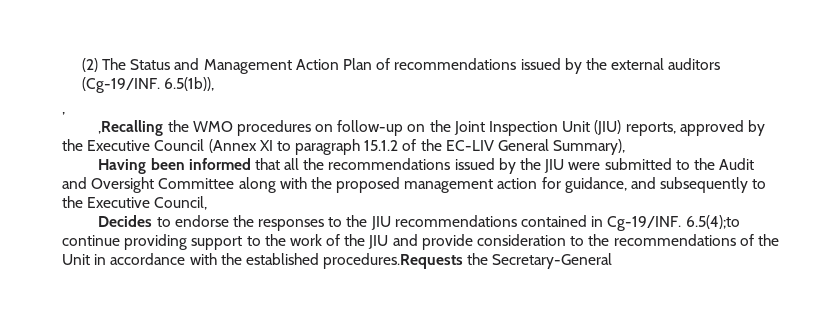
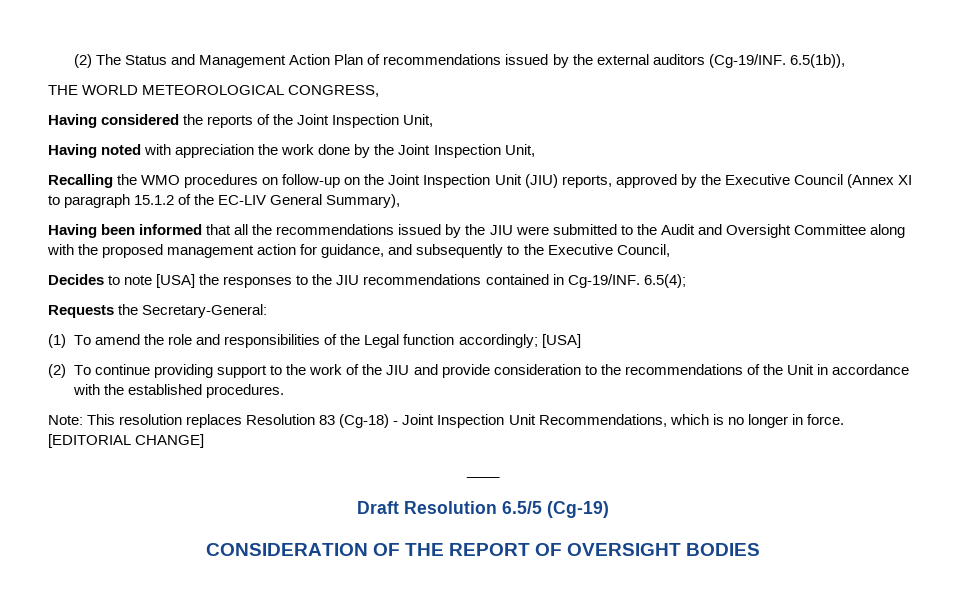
[62,112,65,115] [98,120,164,136] , // ,Recalling -> [48,85,380,97] [48,114,434,128] [48,144,535,158] [48,174,113,188] THE WORLD METEOROLOGICAL CONGRESS, // Having considered the reports of the Joint Inspection Unit, // Having noted with appreciation the work done by the Joint Inspection Unit, // Recalling
[174,215,229,227] endorse -> [124,274,196,288] note [USA]
[685,215,740,229] 6.5(4);to -> [643,274,686,288] [48,304,268,318] [48,334,581,348] [48,364,92,378] 6.5(4); // Requests the Secretary-General: // (1) To amend the role and responsibilities of the Legal function accordingly; [USA] // (2) To
[323,253,613,269] procedures.Requests the Secretary-General -> [206,384,285,398] [48,414,844,428] [48,434,205,448] [466,475,500,478] [357,501,609,518] [205,543,761,556] procedures. // Note: This resolution replaces Resolution 83 (Cg-18) - Joint Inspection Unit Recommendations, which is no longer in force. [EDITORIAL CHANGE] // ____ // Draft Resolution 6.5/5 (Cg-19) // CONSIDERATION OF THE REPORT OF OVERSIGHT BODIES

